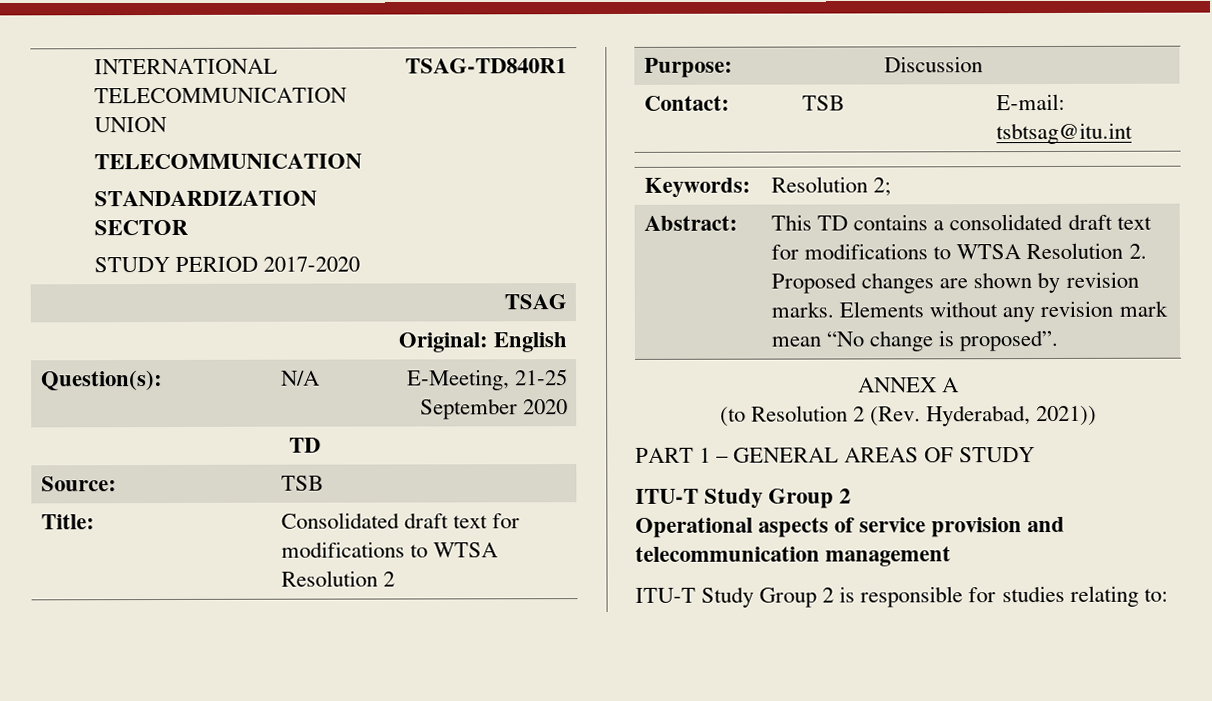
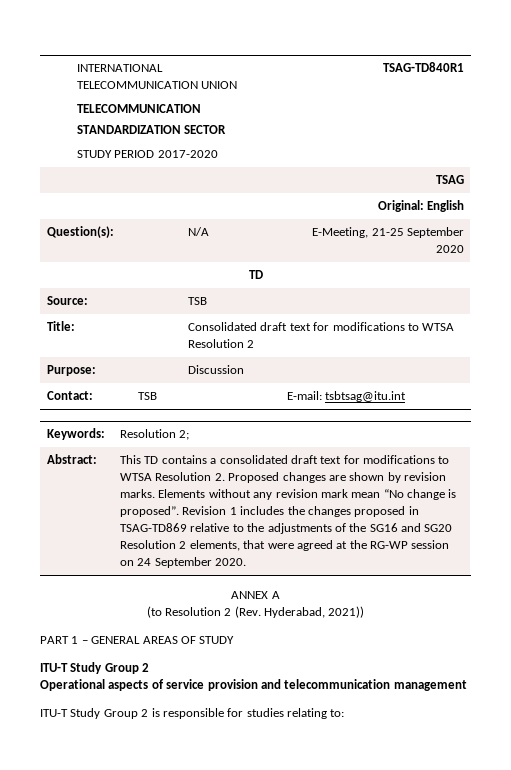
(1060, 340) none -> [182,506,419,517] [120,523,453,534] [120,540,450,551] [120,557,247,568] Revision 1 includes the changes proposed in TSAG-TD869 relative to the adjustments of the SG16 and SG20 Resolution 2 elements, that were agreed at the RG-WP session on 24 September 2020.

